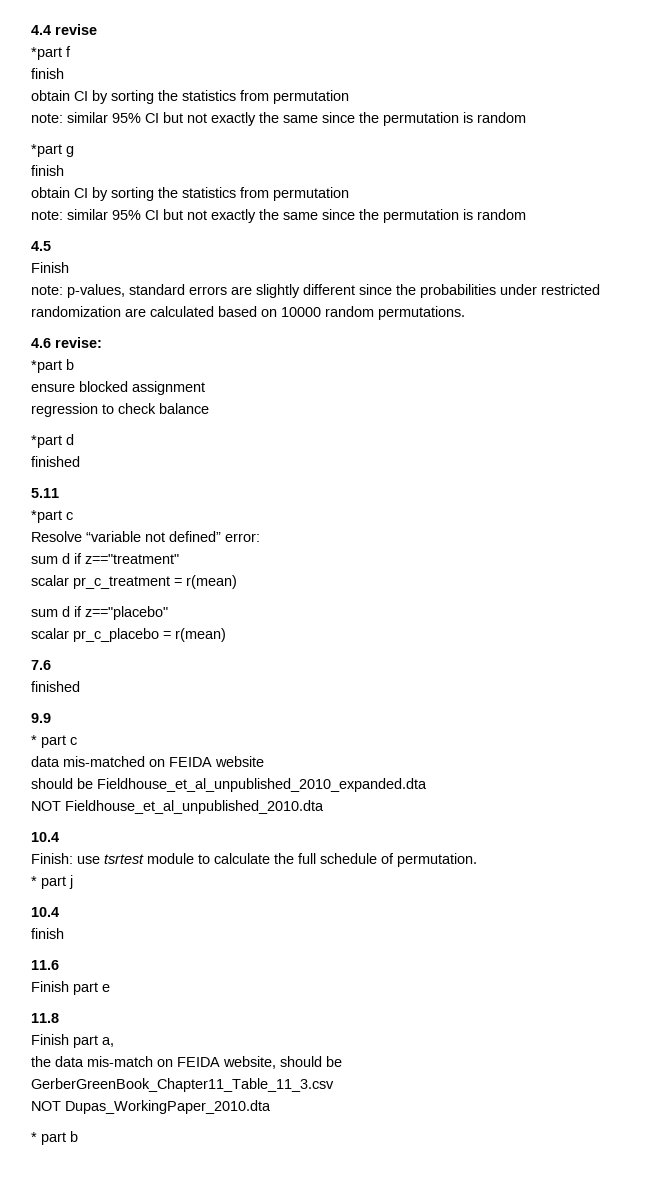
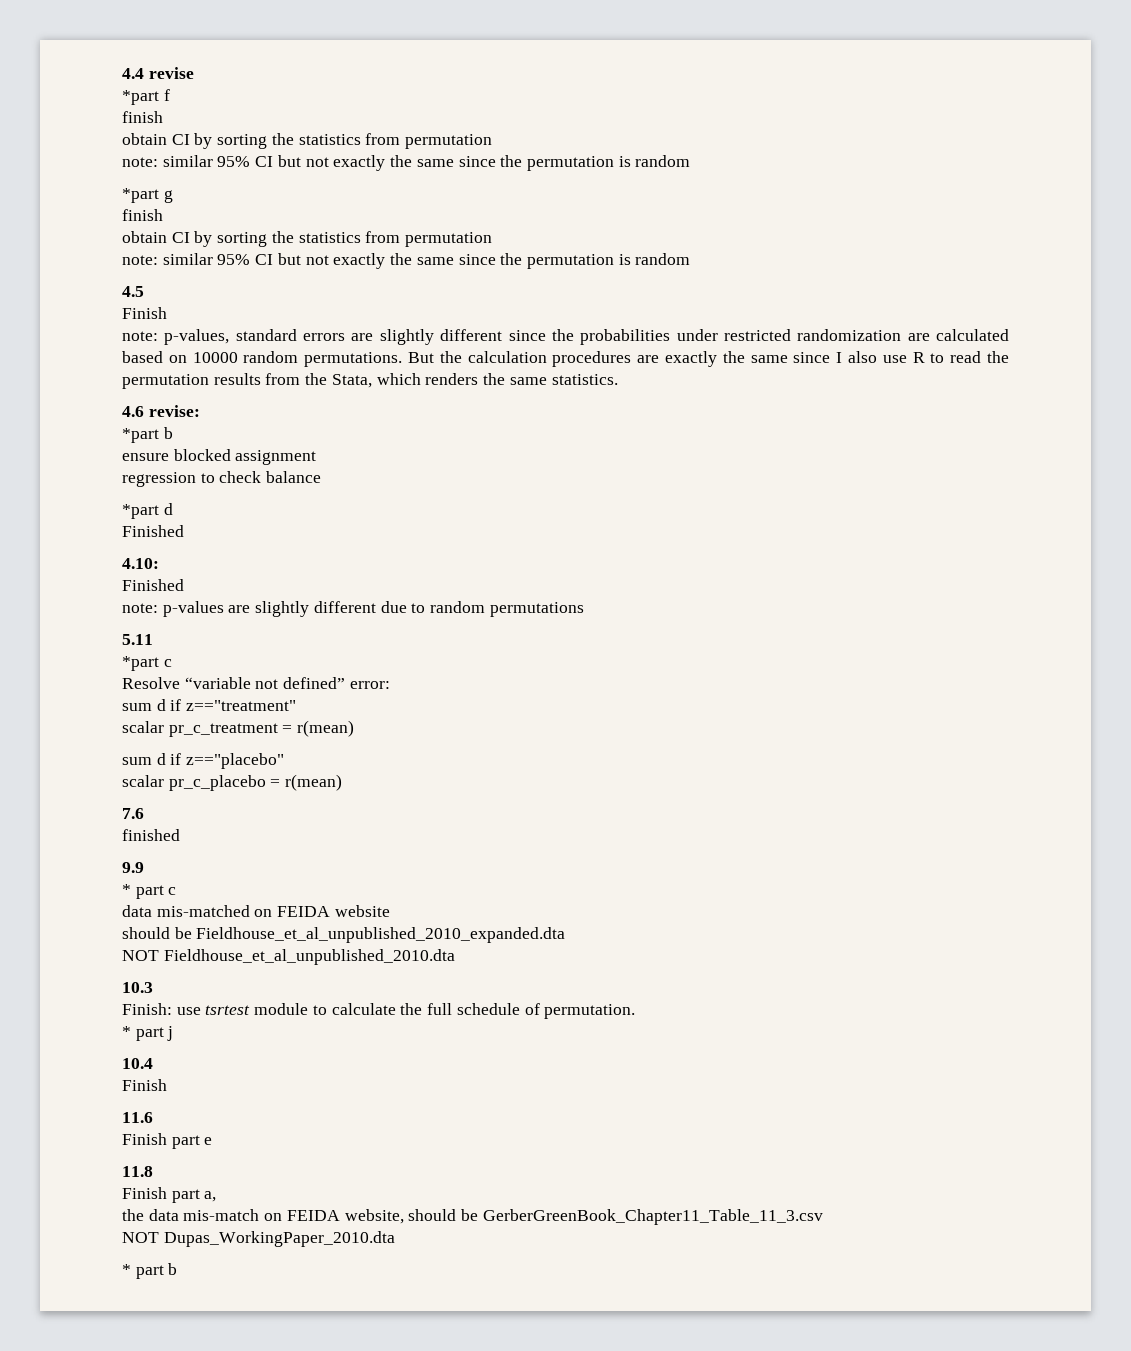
(465, 313) none -> [408,351,1009,367] [122,373,618,389] But the calculation procedures are exactly the same since I also use R to read the permutation results from the Stata, which renders the same statistics.
[31,456,80,467] finished -> [122,525,184,537] [122,558,159,569] [122,579,184,591] [122,601,584,617] Finished // 4.10: // Finished // note: p-values are slightly different due to random permutations
[31,832,59,842] 10.4 -> [122,982,153,993] 10.3
[31,928,64,939] finish -> [122,1079,167,1091] Finish

